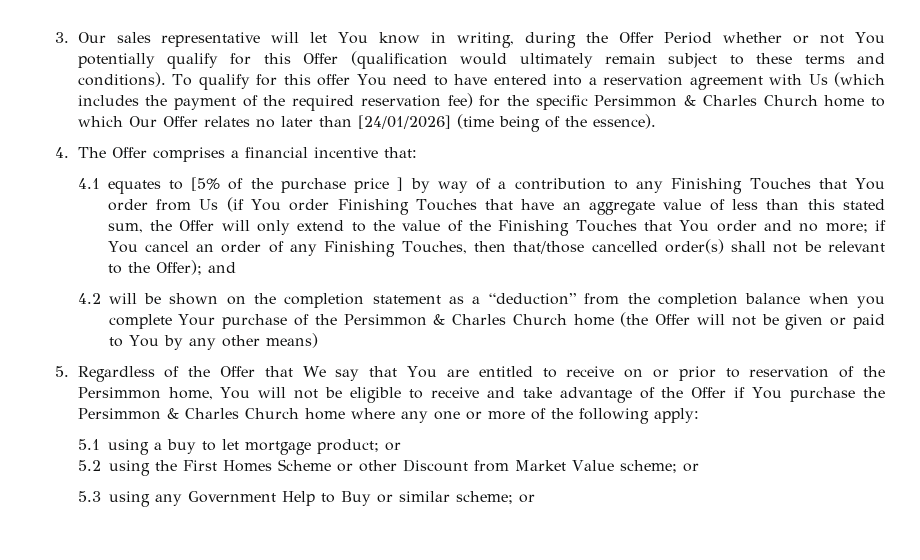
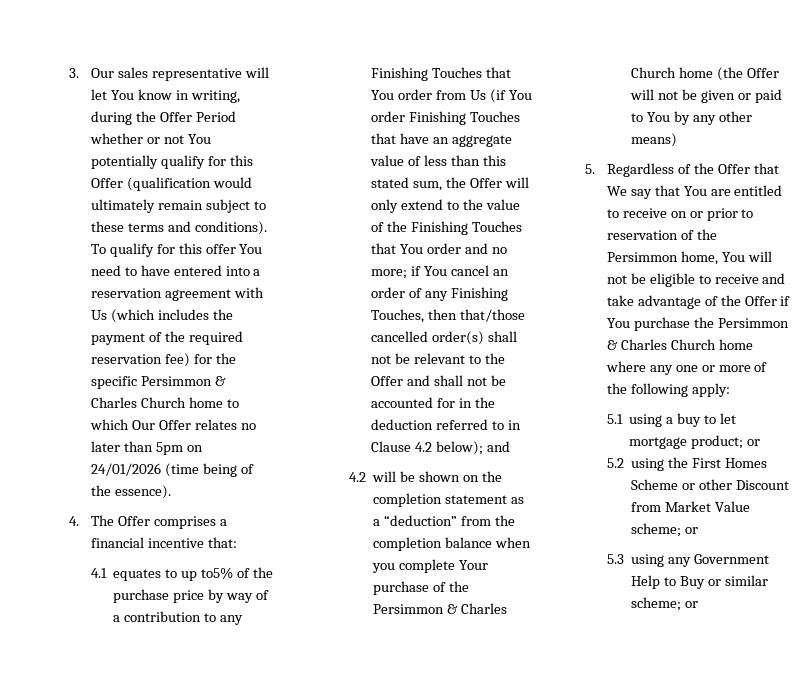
[357,115,451,129] [24/01/2026] -> [155,442,203,455] [90,463,161,476] 5pm on 24/01/2026
[191,177,221,191] [5% -> [180,567,233,581] up to5%
[397,177,404,191] ] -> (205, 596) none
[155,260,202,275] Offer); -> [371,375,506,386] [371,397,495,408] [371,419,521,430] [371,441,483,455] Offer and shall not be accounted for in the deduction referred to in Clause 4.2 below);

